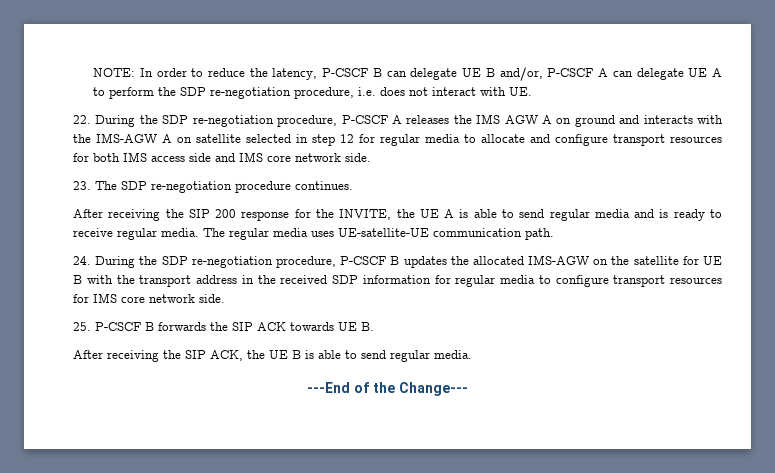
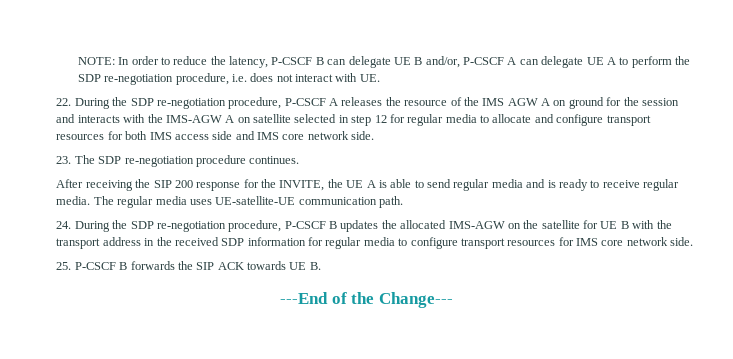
(472, 119) none -> [404,97,479,106] resource of the
(615, 121) none -> [606,97,679,106] for the session
[73,350,473,362] // After receiving the SIP ACK, the UE B is able to send regular media. -> (321, 266) none

